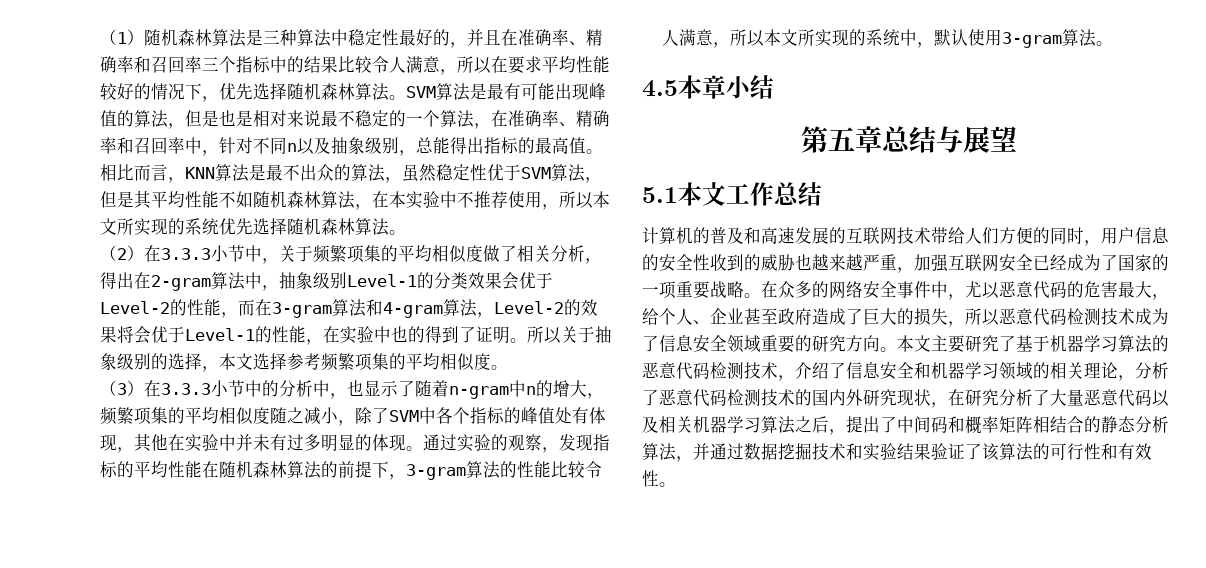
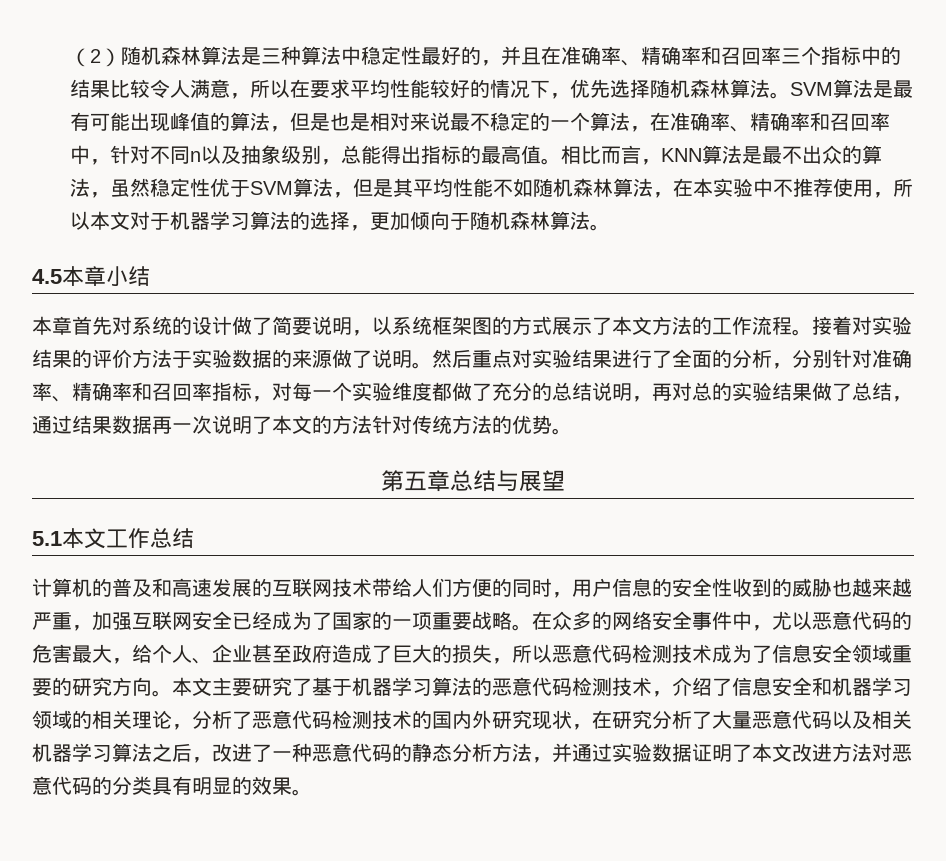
[99,29,127,45] （1 -> [70,48,102,67] （2
[116,218,406,236] [99,245,602,264] [99,272,553,291] [99,299,598,318] [99,326,612,345] [99,353,508,372] [99,380,604,399] [99,407,606,426] [99,434,610,453] [99,461,602,480] [661,29,1113,48] [642,75,774,99] 所实现的系统优先选择随机森林算法。 // （2）在3.3.3小节中，关于频繁项集的平均相似度做了相关分析，得出在2-gram算法中，抽象级别Level-1的分类效果会优于Level-2的性能，而在3-gram算法和4-gram算法，Level-2的效果将会优于Level-1的性能，在实验中也的得到了证明。所以关于抽象级别的选择，本文选择参考频繁项集的平均相似度。 // （3）在3.3.3小节中的分析中，也显示了随着n-gram中n的增大，频繁项集的平均相似度随之减小，除了SVM中各个指标的峰值处有体现，其他在实验中并未有过多明显的体现。通过实验的观察，发现指标的平均性能在随机森林算法的前提下，3-gram算法的性能比较令人满意，所以本文所实现的系统中，默认使用3-gram算法。 // 4.5本章小结 -> [130,211,611,231] [32,266,150,286] [32,316,912,336] [32,349,912,369] [32,382,912,402] [32,415,572,435] 对于机器学习算法的选择，更加倾向于随机森林算法。 // 4.5本章小结 // 本章首先对系统的设计做了简要说明，以系统框架图的方式展示了本文方法的工作流程。接着对实验结果的评价方法于实验数据的来源做了说明。然后重点对实验结果进行了全面的分析，分别针对准确率、精确率和召回率指标，对每一个实验维度都做了充分的总结说明，再对总的实验结果做了总结，通过结果数据再一次说明了本文的方法针对传统方法的优势。
[846,416,1084,434] 提出了中间码和概率矩阵相结合 -> [212,743,392,762] 改进了一种恶意代码
[642,443,659,460] 算 -> [492,743,512,762] 方
[744,443,1152,461] [642,470,659,487] 数据挖掘技术和实验结果验证了该算法的可行性和有效性 -> [612,743,912,762] [32,776,292,795] 实验数据证明了本文改进方法对恶意代码的分类具有明显的效果

